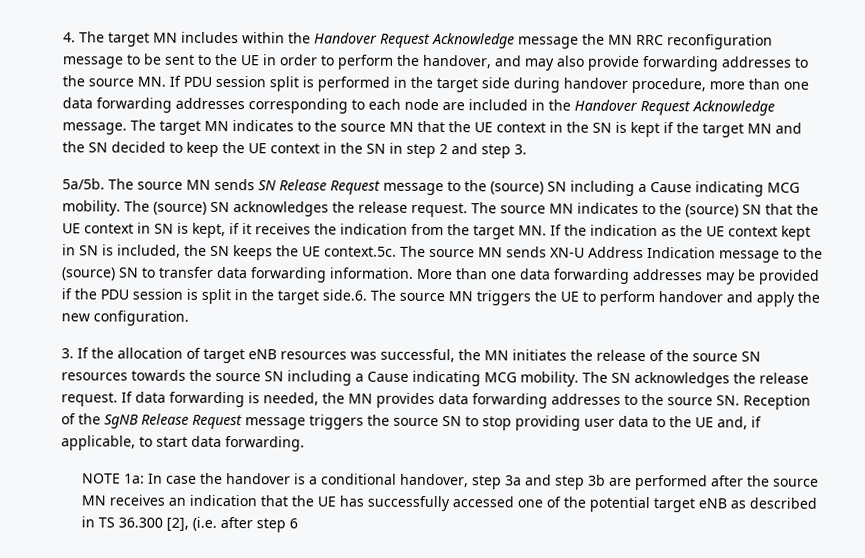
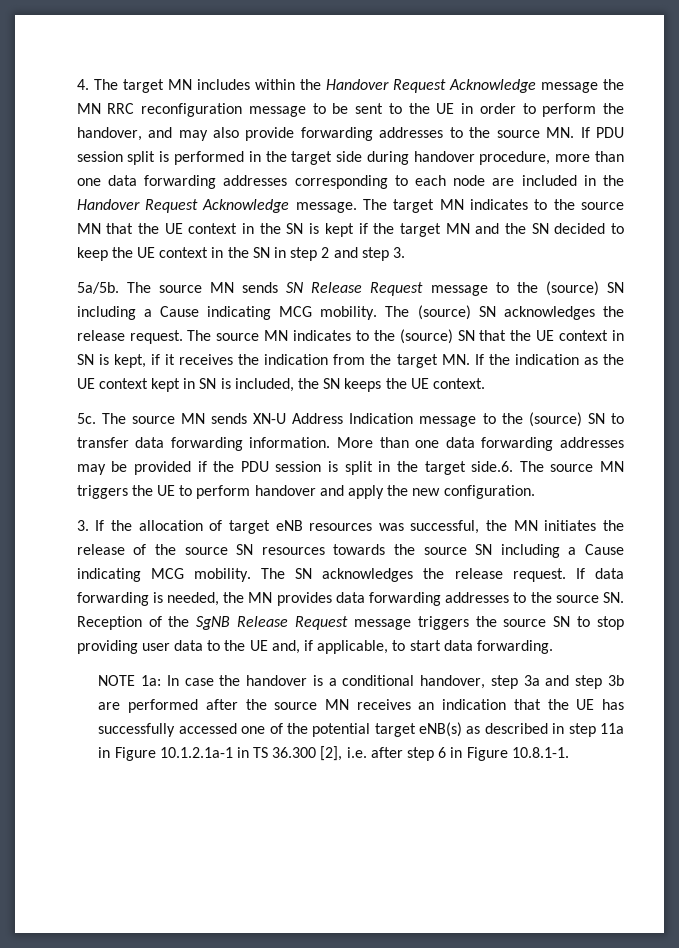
[324,246,398,257] context.5c. -> [432,378,485,389] [76,413,96,424] context. // 5c.
[697,498,727,509] eNB -> [419,722,463,737] eNB(s)
(95, 522) none -> [568,723,624,737] [98,747,249,761] step 11a in Figure 10.1.2.1a-1 in
[191,516,217,531] (i.e. -> [346,747,367,758] i.e.
(298, 523) none -> [450,747,569,761] in Figure 10.8.1-1.

